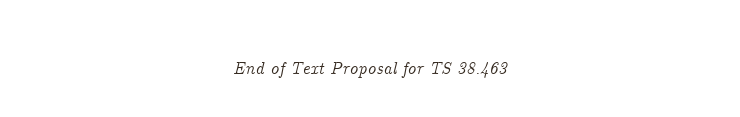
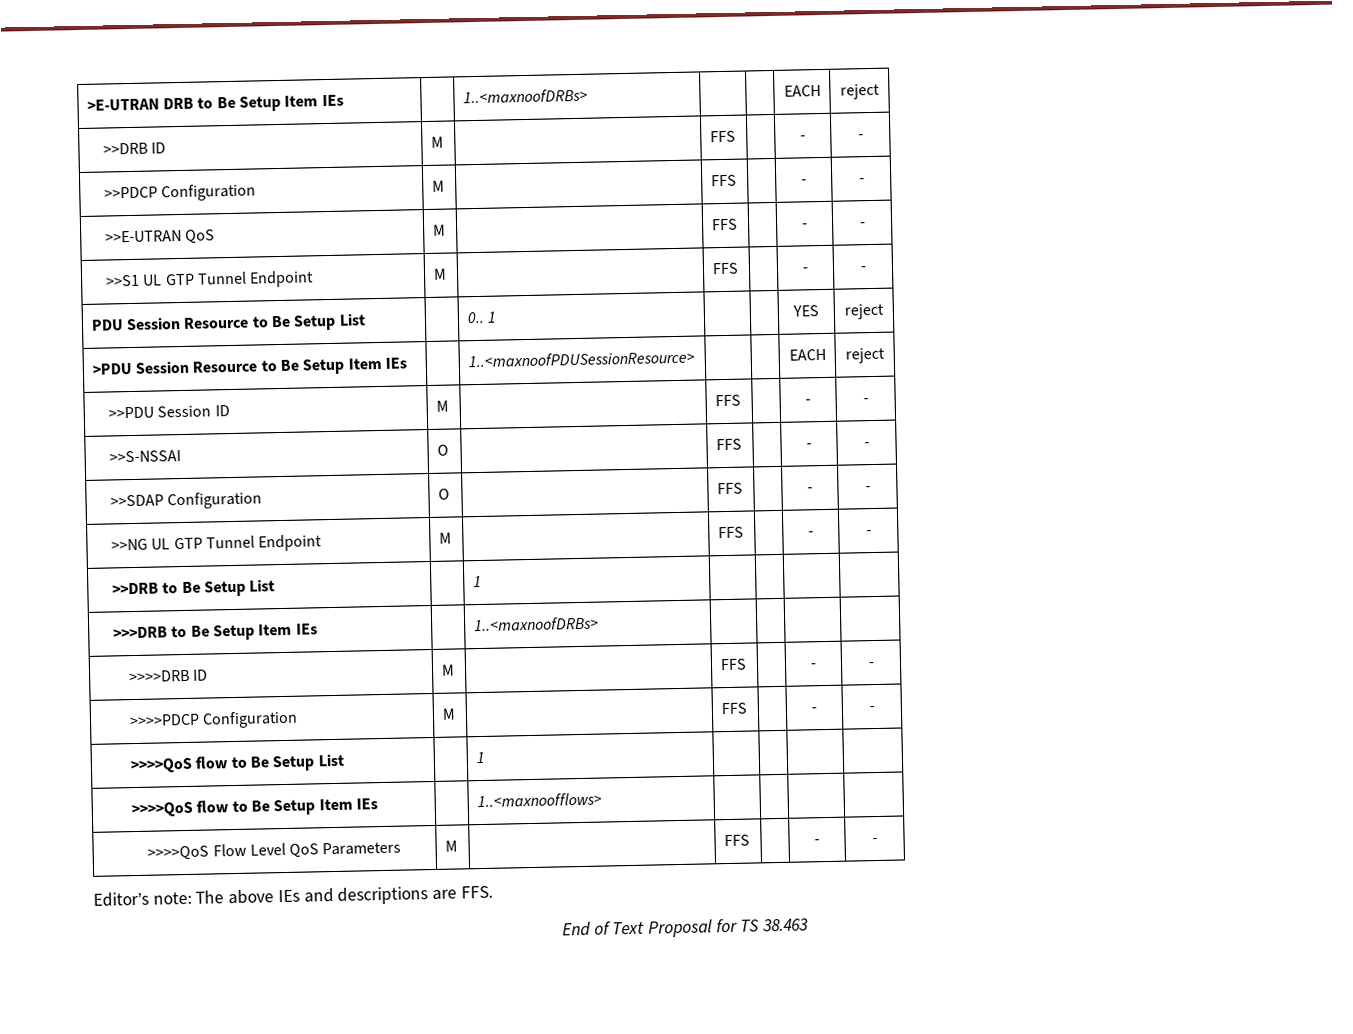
(233, 68) none -> [86,94,344,112] [462,88,588,104] [783,85,821,97] [840,83,880,100] [102,142,167,155] [430,136,444,148] [709,130,736,143] [800,135,806,141] [857,134,864,140] [103,183,257,202] [431,180,445,192] [710,174,737,187] [801,179,807,185] [858,178,865,184] [104,229,216,244] [432,224,446,236] [710,218,738,231] [802,223,808,229] [859,222,866,228] [104,270,315,288] [432,268,447,280] [711,262,739,275] [802,267,809,273] [859,266,867,272] [90,313,366,331] [466,311,498,324] [792,305,819,317] [844,303,885,320] [91,357,407,375] [467,350,695,368] [788,348,826,361] [845,347,885,364] [107,405,230,419] [435,400,449,412] [714,394,741,407] [805,399,811,405] [862,398,869,404] [108,450,181,463] [436,444,449,456] [715,438,742,451] [806,443,812,449] [863,442,870,448] [109,491,263,510] [437,488,450,500] [716,482,743,495] [807,487,813,493] [864,486,871,492] [110,534,323,552] [438,532,452,544] [717,526,744,539] [808,531,814,537] [865,530,872,536] [111,579,276,597] [472,575,482,588] [112,623,318,641] [473,616,599,632] [129,669,209,683] [440,664,455,676] [719,658,747,671] [810,663,817,669] [867,662,875,668] [129,710,299,729] [441,708,456,720] [720,702,747,715] [811,707,817,713] [868,706,875,712] [130,753,344,774] [475,751,485,764] [131,798,378,818] [476,792,602,808] [147,841,402,861] [444,840,458,852] [723,834,750,847] [814,839,820,845] [871,837,878,844] [93,885,493,907] >E-UTRAN DRB to Be Setup Item IEs | | 1..<maxnoofDRBs> | | | EACH | reject // >>DRB ID | M | | FFS | | - | - // >>PDCP Configuration | M | | FFS | | - | - // >>E-UTRAN QoS | M | | FFS | | - | - // >>S1 UL GTP Tunnel Endpoint | M | | FFS | | - | - // PDU Session Resource to Be Setup List | | 0.. 1 | | | YES | reject // >PDU Session Resource to Be Setup Item IEs | | 1..<maxnoofPDUSessionResource> | | | EACH | reject // >>PDU Session ID | M | | FFS | | - | - // >>S-NSSAI | O | | FFS | | - | - // >>SDAP Configuration | O | | FFS | | - | - // >>NG UL GTP Tunnel Endpoint | M | | FFS | | - | - // >>DRB to Be Setup List | | 1 | | | | // >>>DRB to Be Setup Item IEs | | 1..<maxnoofDRBs> | | | | // >>>>DRB ID | M | | FFS | | - | - // >>>>PDCP Configuration | M | | FFS | | - | - // >>>>QoS flow to Be Setup List | | 1 | | | | // >>>>QoS flow to Be Setup Item IEs | | 1..<maxnoofflows> | | | | // >>>>QoS Flow Level QoS Parameters | M | | FFS | | - | - // Editor’s note: The above IEs and descriptions are FFS. //

